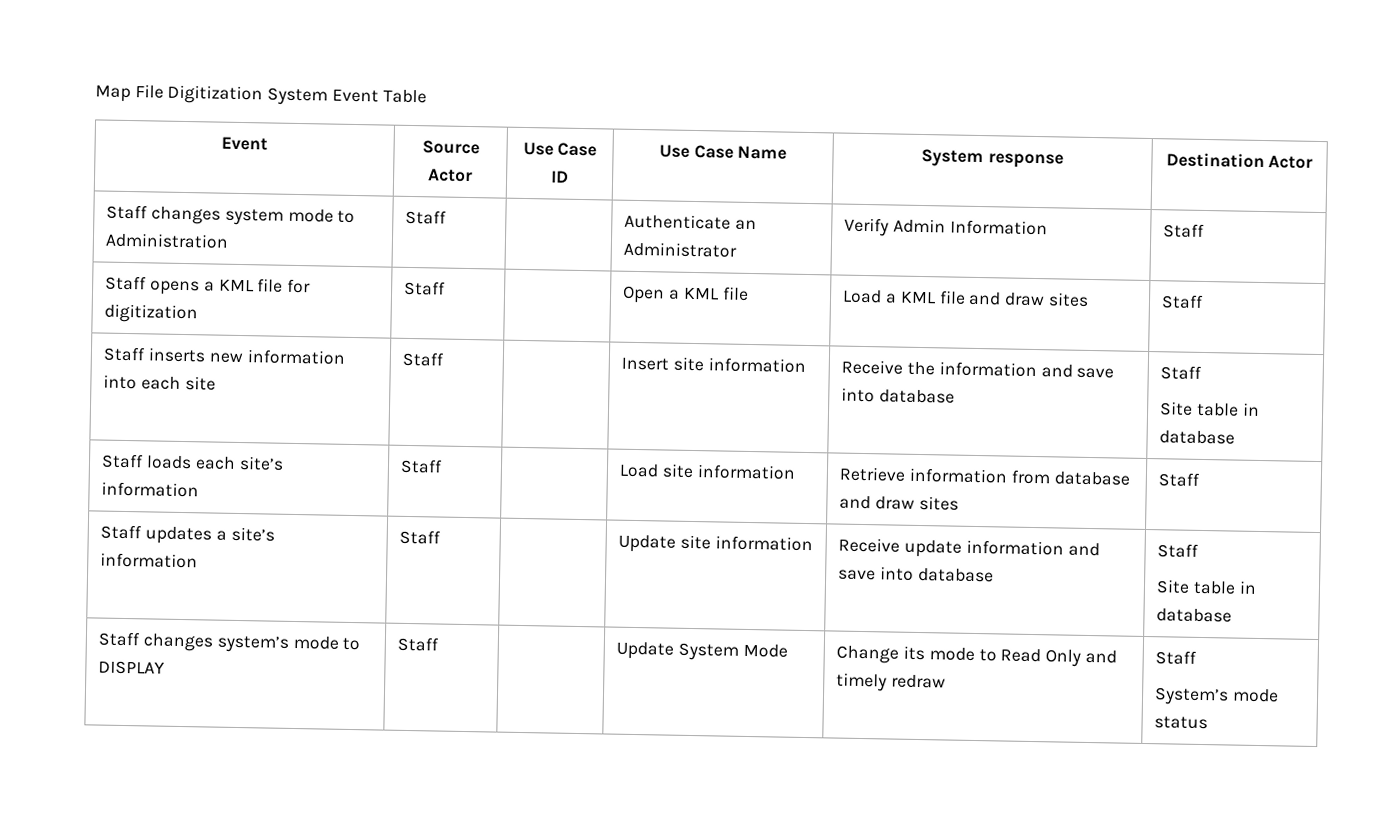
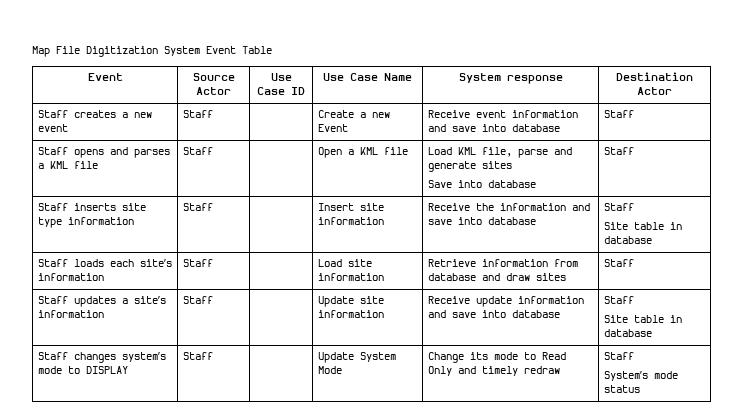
[151,206,356,226] [105,232,230,249] [405,209,448,225] [624,213,758,231] [623,241,738,258] [844,217,1048,237] changes system mode to Administration | Staff | | Authenticate an Administrator | Verify Admin Information -> [73,110,152,118] [37,124,68,132] [182,110,213,118] [317,110,390,118] [317,124,348,132] [427,110,578,118] [427,124,560,132] creates a new event | Staff | | Create a new Event | Receive event information and save into database
[203,278,311,294] [104,303,199,324] a KML file for digitization -> [109,147,170,158] [37,161,98,169] and parses a KML file
[885,290,1089,307] a KML file and draw sites -> [457,147,572,158] [427,161,512,172] [427,180,536,188] KML file, parse and generate sites // Save into database
[208,349,346,365] [103,374,216,391] new information into each site -> [121,203,146,211] [37,217,134,228] site type information

